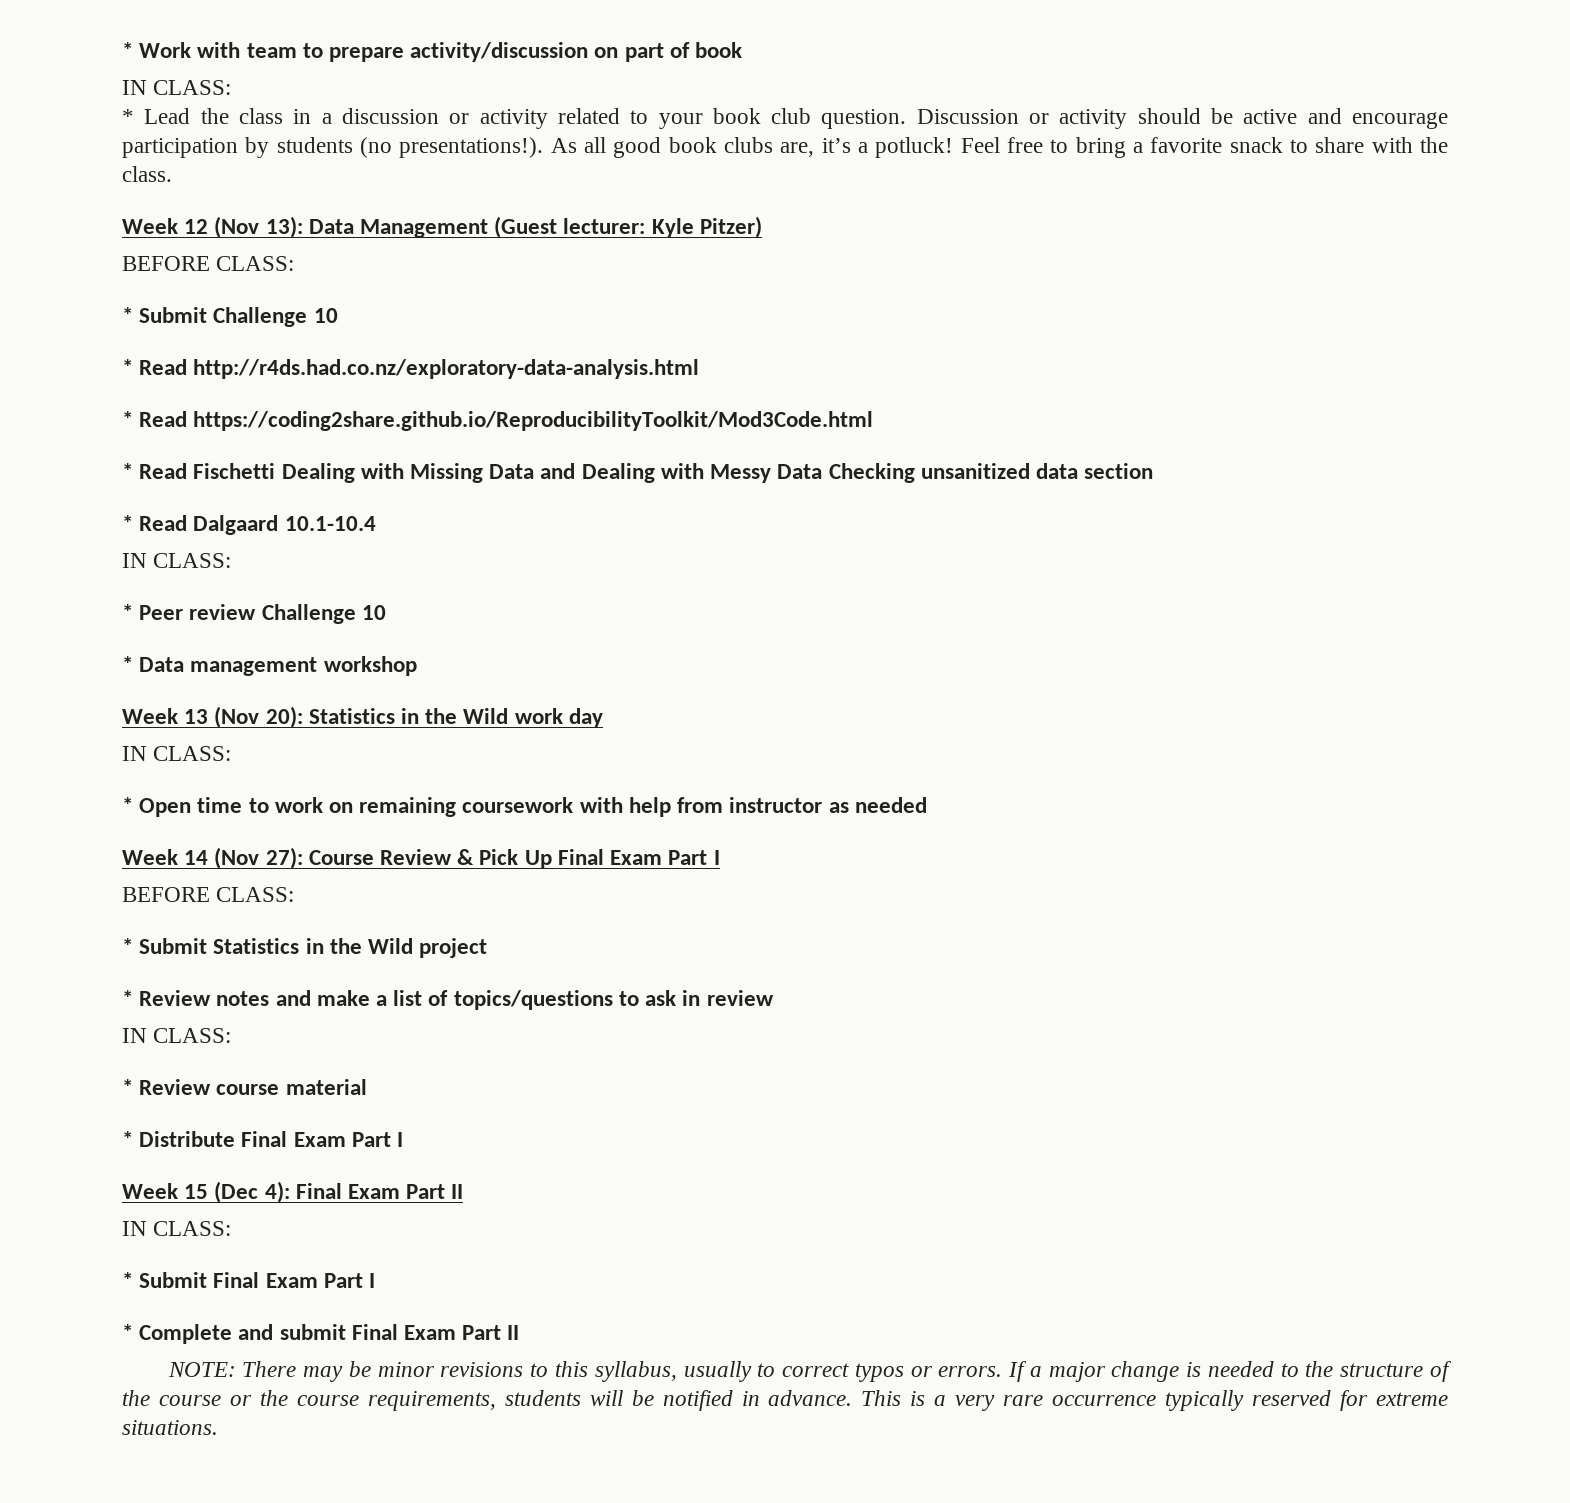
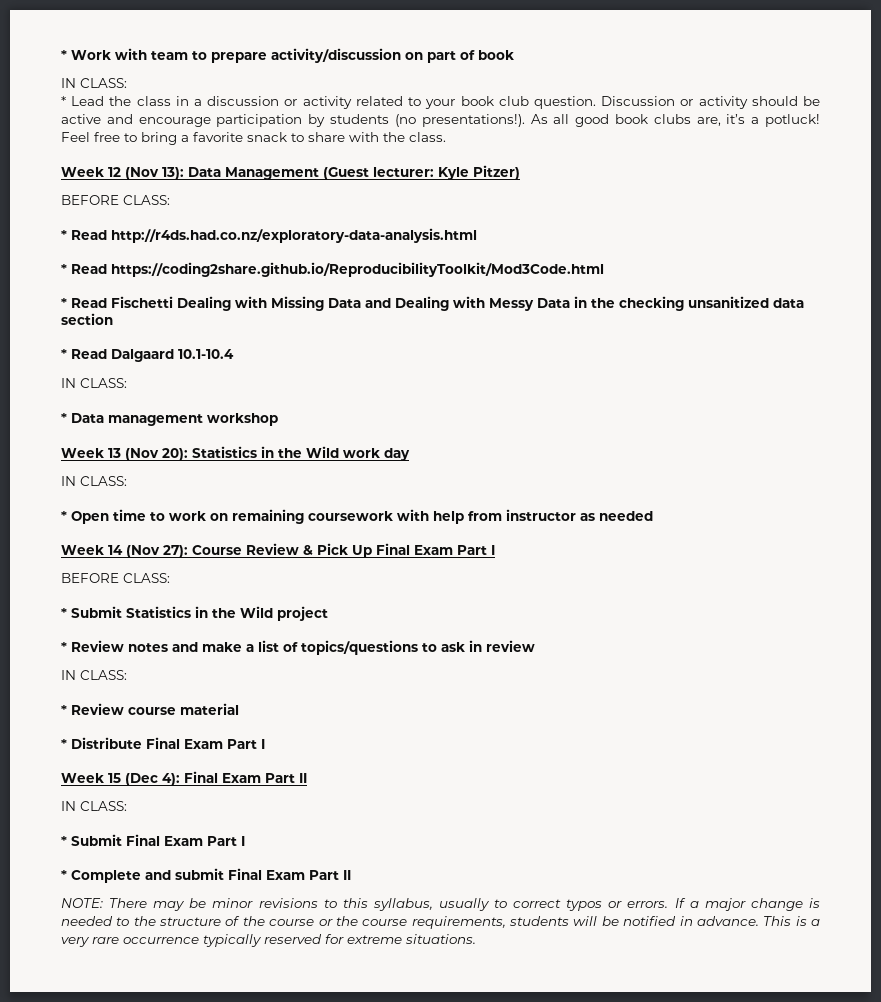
[122,307,338,327] // * Submit Challenge 10 -> (170, 200) none
[828,463,915,483] Checking -> [574,296,684,311] in the checking
[122,604,386,624] // * Peer review Challenge 10 -> (127, 383) none

